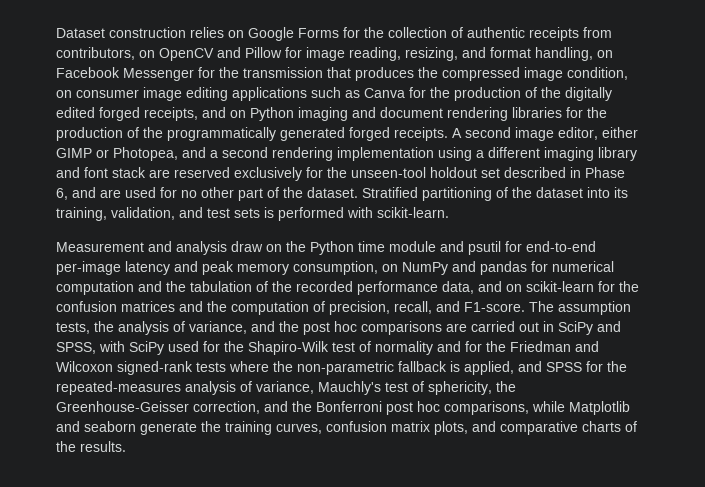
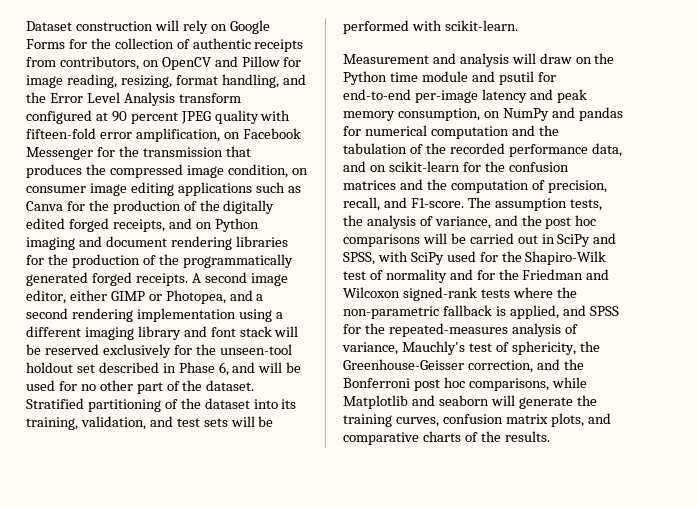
[190,27,224,38] relies -> [154,20,208,34] will rely
[462,47,486,58] and -> (172, 81) none
(593, 54) none -> [282,74,306,85] [26,92,241,106] [26,110,291,124] [26,128,220,142] and the Error Level Analysis transform configured at 90 percent JPEG quality with fifteen-fold error amplification,
[149,169,170,178] are -> [274,326,299,337] [26,344,41,355] will be
[100,189,121,198] are -> [258,362,302,373] will be
[264,207,274,218] is -> [230,416,274,427] will be
(227, 248) none -> [511,53,536,64] will
[446,323,467,332] are -> [422,233,466,244] will be
(136, 426) none -> [490,395,515,406] will

